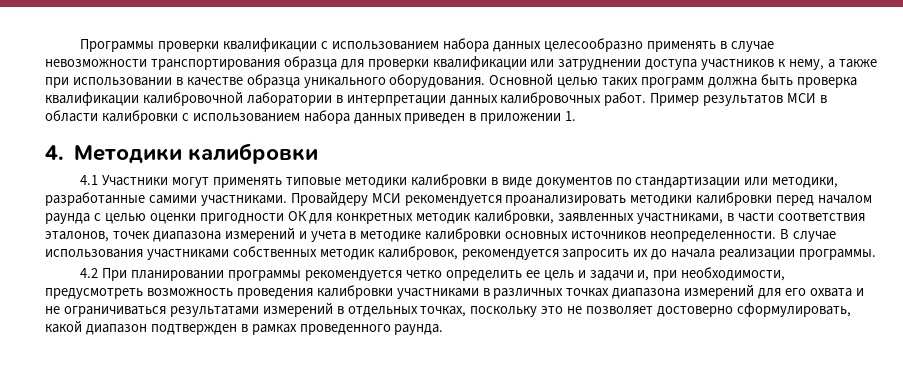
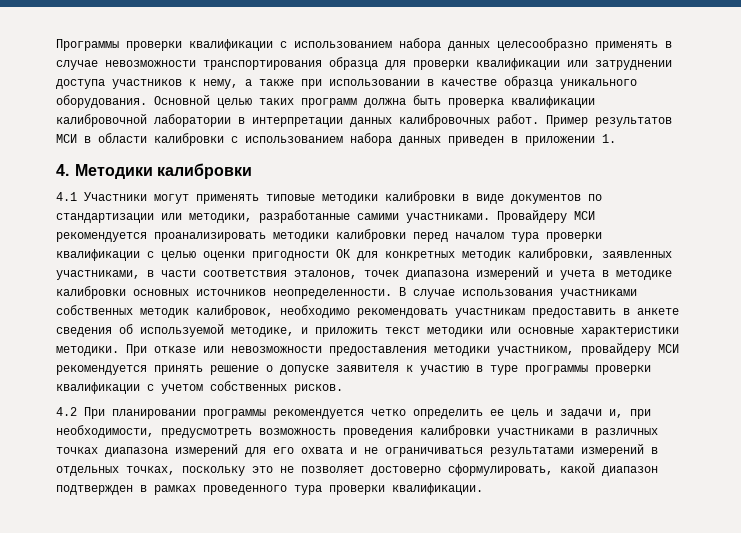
[45,213,90,224] раунда -> [511,232,602,242] [56,249,140,261] тура проверки квалификации
[461,249,877,260] рекомендуется запросить их до начала реализации программы. -> [280,305,679,318] [56,324,679,337] [56,343,679,356] [56,365,651,375] [56,381,343,394] необходимо рекомендовать участникам предоставить в анкете сведения об используемой методике, и приложить текст методики или основные характеристики методики. При отказе или невозможности предоставления методики участником, провайдеру МСИ рекомендуется принять решение о допуске заявителя к участию в туре программы проверки квалификации с учетом собственных рисков.
[394,324,444,335] раунда. -> [294,483,483,495] тура проверки квалификации.

